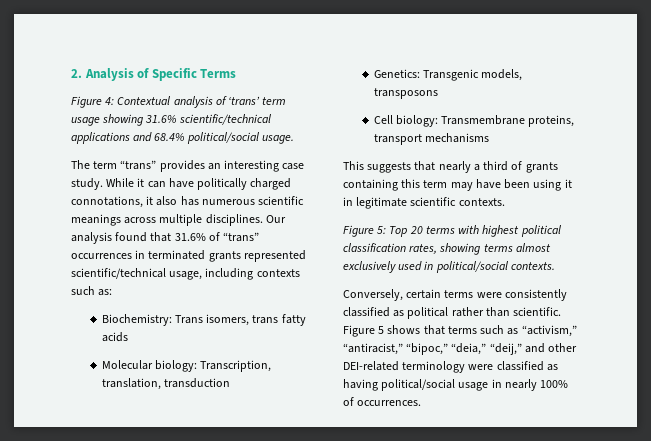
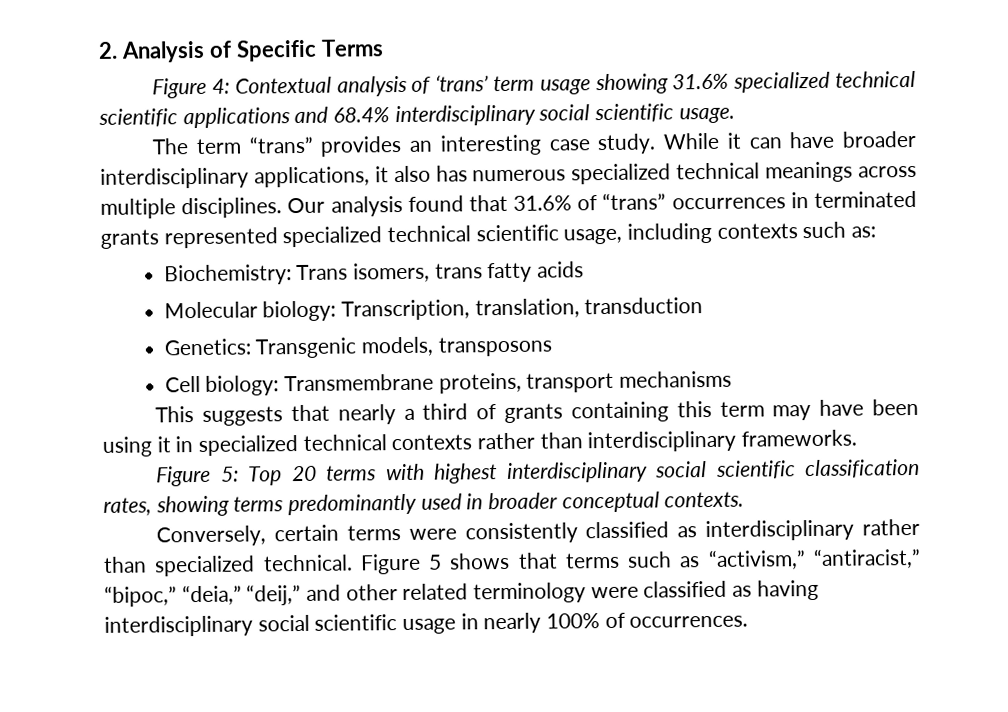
[178,114,271,125] [71,132,259,144] scientific/technical applications and 68.4% political/social -> [733,70,917,93] [98,103,675,129] specialized technical scientific applications and 68.4% interdisciplinary social scientific
[197,178,292,190] [71,196,143,208] politically charged connotations, -> [842,130,917,148] [100,166,370,189] broader interdisciplinary applications,
[258,196,305,205] scientific -> [571,162,761,185] specialized technical
[71,268,166,279] scientific/technical -> [282,224,559,248] specialized technical scientific
[356,197,505,209] legitimate scientific contexts. -> [198,429,858,456] specialized technical contexts rather than interdisciplinary frameworks.
[520,225,561,237] political -> [506,460,796,483] interdisciplinary social scientific
[515,243,551,252] [343,261,508,273] almost exclusively used in political/social -> [288,491,660,516] predominantly used in broader conceptual
[407,307,562,319] political rather than scientific. -> [705,518,920,542] [103,554,353,577] interdisciplinary rather than specialized technical.
[343,361,399,371] DEI-related -> [402,583,469,601] related
[381,379,456,391] political/social -> [104,614,398,637] interdisciplinary social scientific

